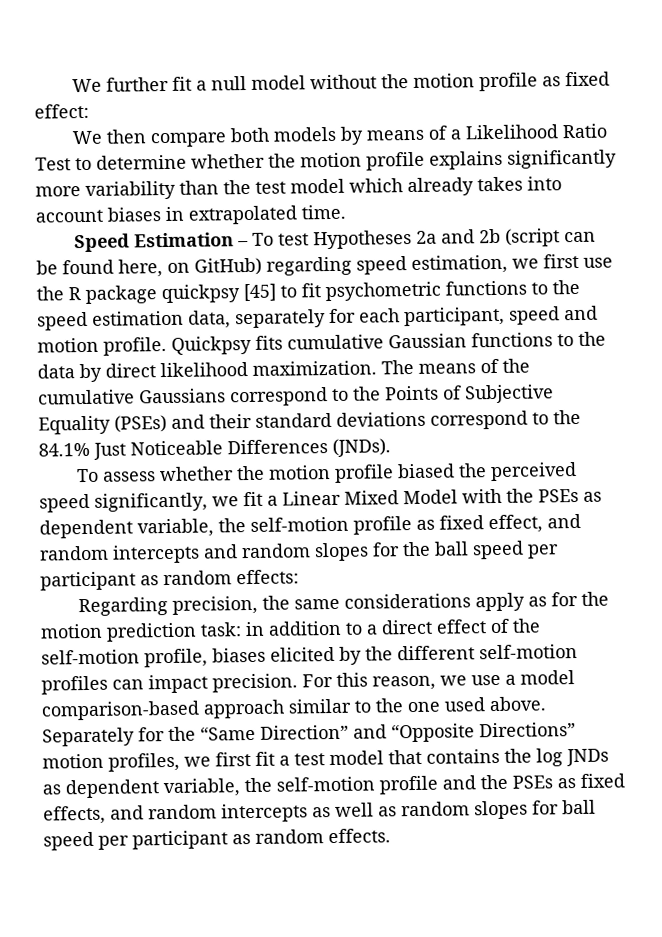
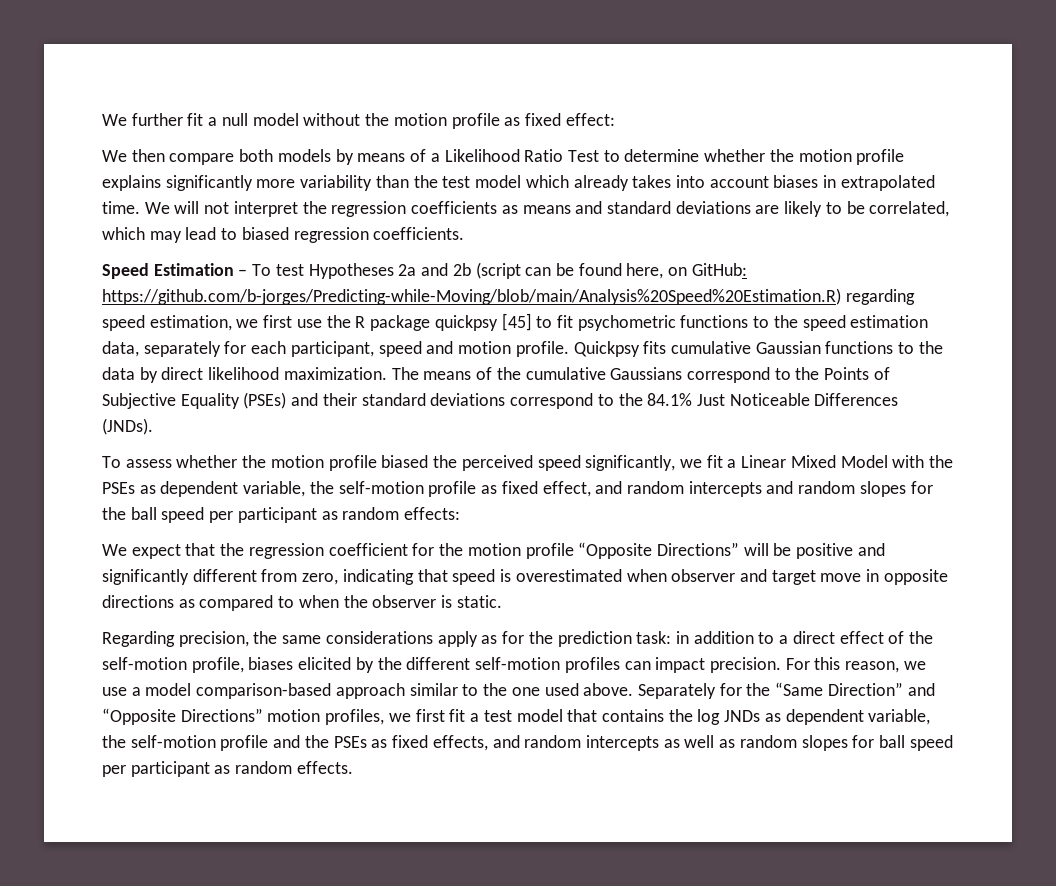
(346, 212) none -> [144,201,950,217] [102,227,465,243] We will not interpret the regression coefficients as means and standard deviations are likely to be correlated, which may lead to biased regression coefficients.
[194,257,262,276] GitHub) -> [691,263,747,276] [102,288,841,305] GitHub: https://github.com/b-jorges/Predicting-while-Moving/blob/main/Analysis%20Speed%20Estimation.R)
(299, 577) none -> [102,542,885,559] [102,569,948,585] [102,595,502,611] // We expect that the regression coefficient for the motion profile “Opposite Directions” will be positive and significantly different from zero, indicating that speed is overestimated when observer and target move in opposite directions as compared to when the observer is static.
[40,623,103,639] motion -> (553, 637) none

